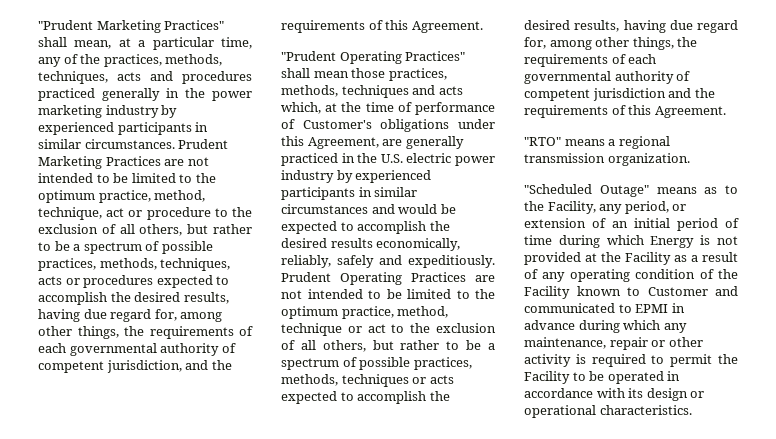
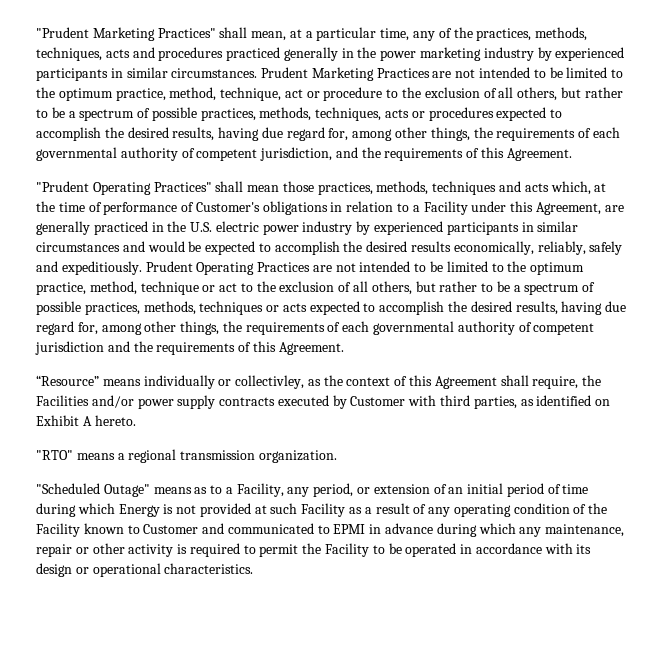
(450, 125) none -> [330,201,468,215] in relation to a Facility
(726, 112) none -> [36,375,602,389] [36,395,611,409] [36,415,136,426] // “Resource” means individually or collectivley, as the context of this Agreement shall require, the Facilities and/or power supply contracts executed by Customer with third parties, as identified on Exhibit A hereto.
[524,201,544,211] the -> [225,487,233,494] a
[601,252,621,262] the -> [270,503,298,514] such

